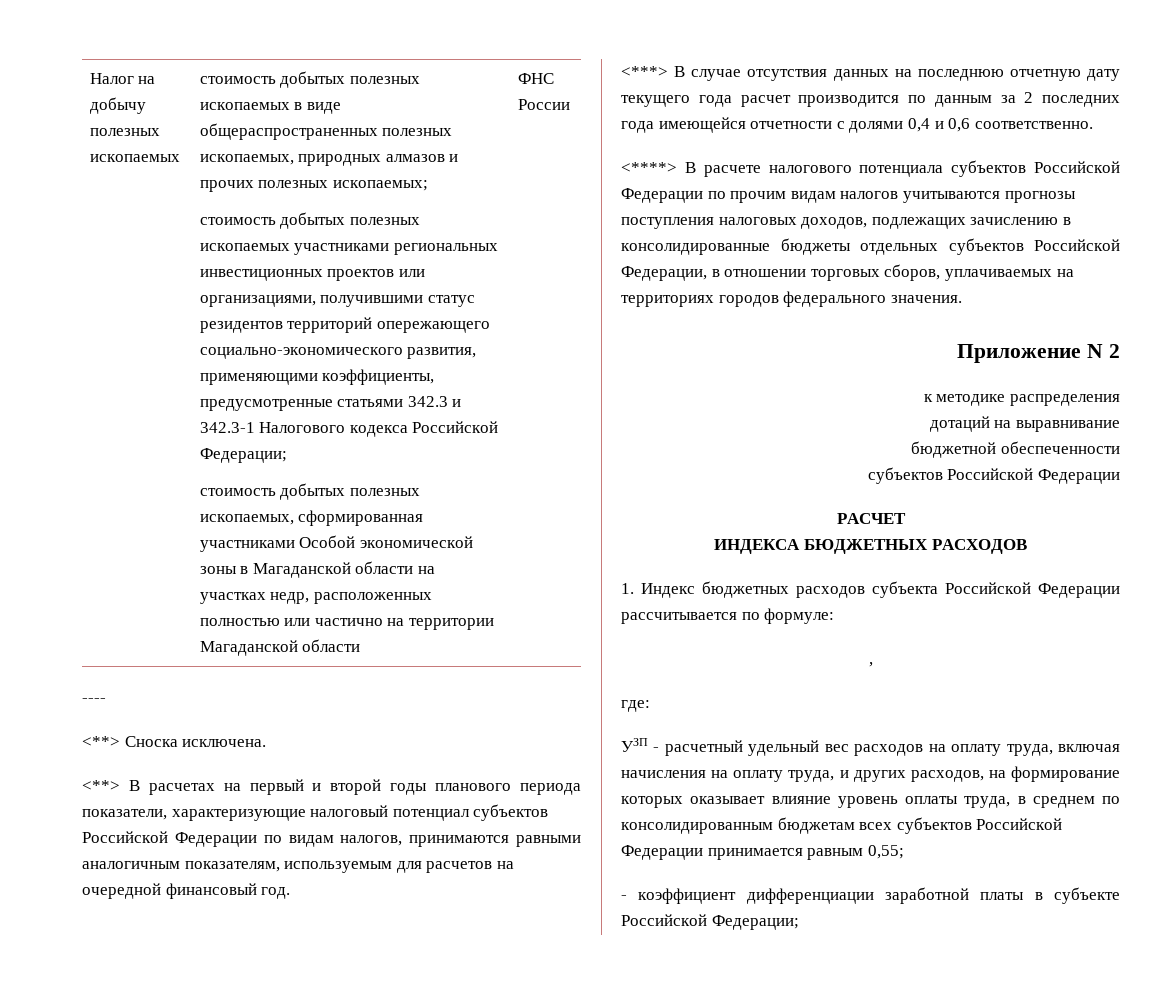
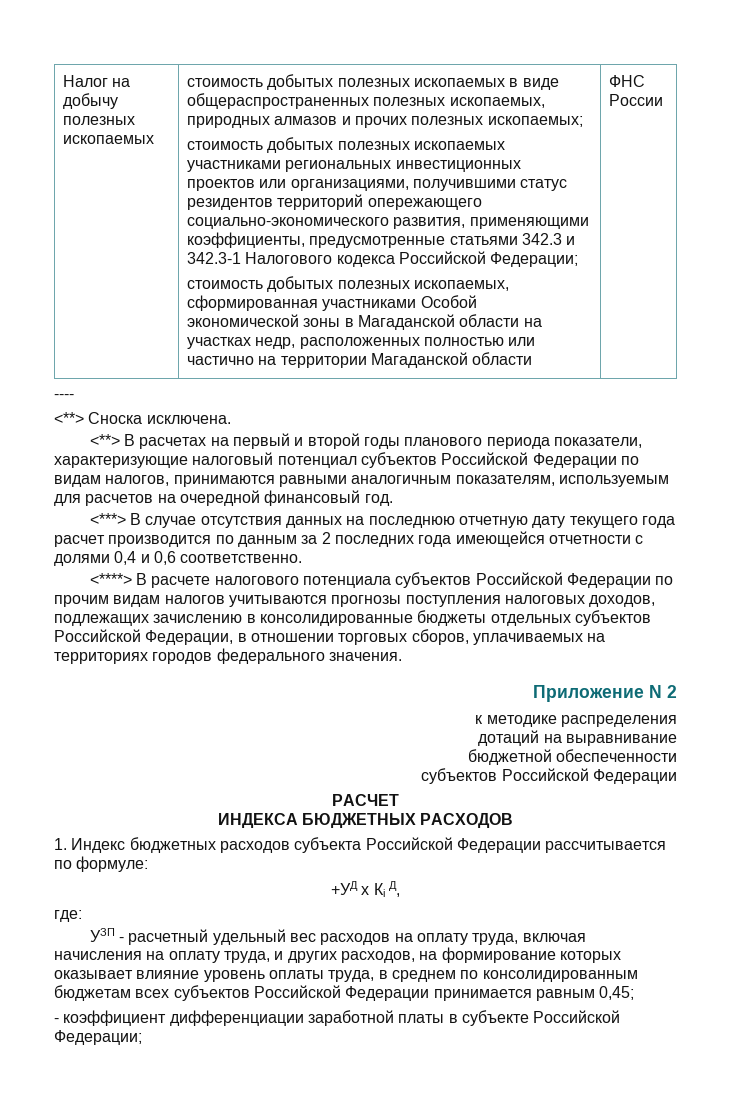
[868,662,873,667] , -> [331,881,400,897] +УД х Кi Д,
[867,845,904,859] 0,55; -> [599,986,635,1000] 0,45;

